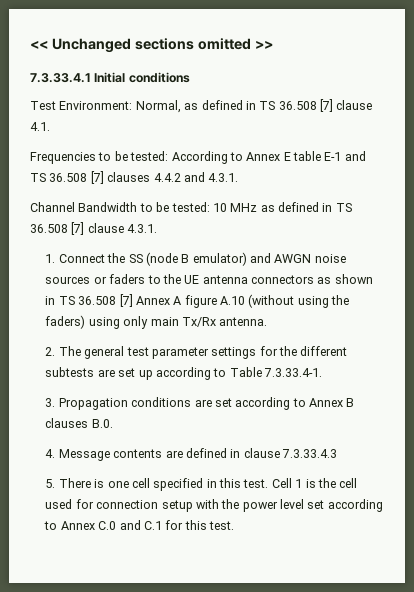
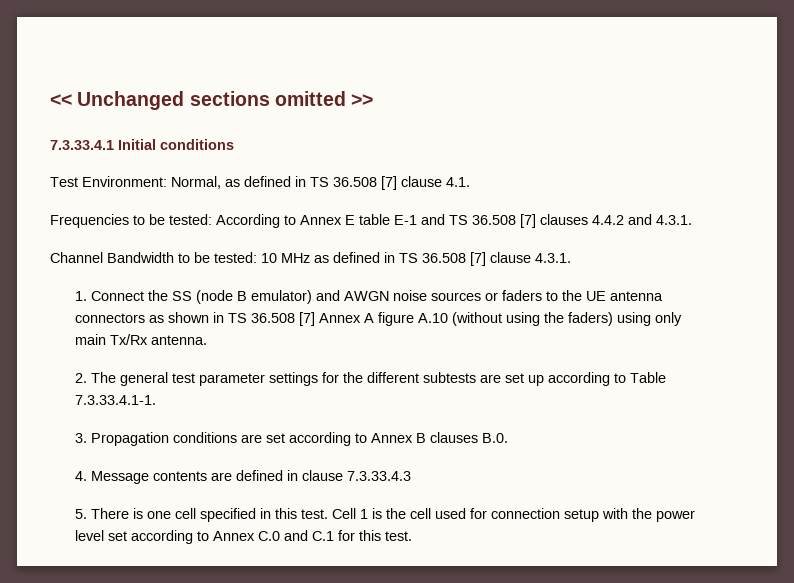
[264,368,323,377] 7.3.33.4-1. -> [75,395,157,405] 7.3.33.4.1-1.

